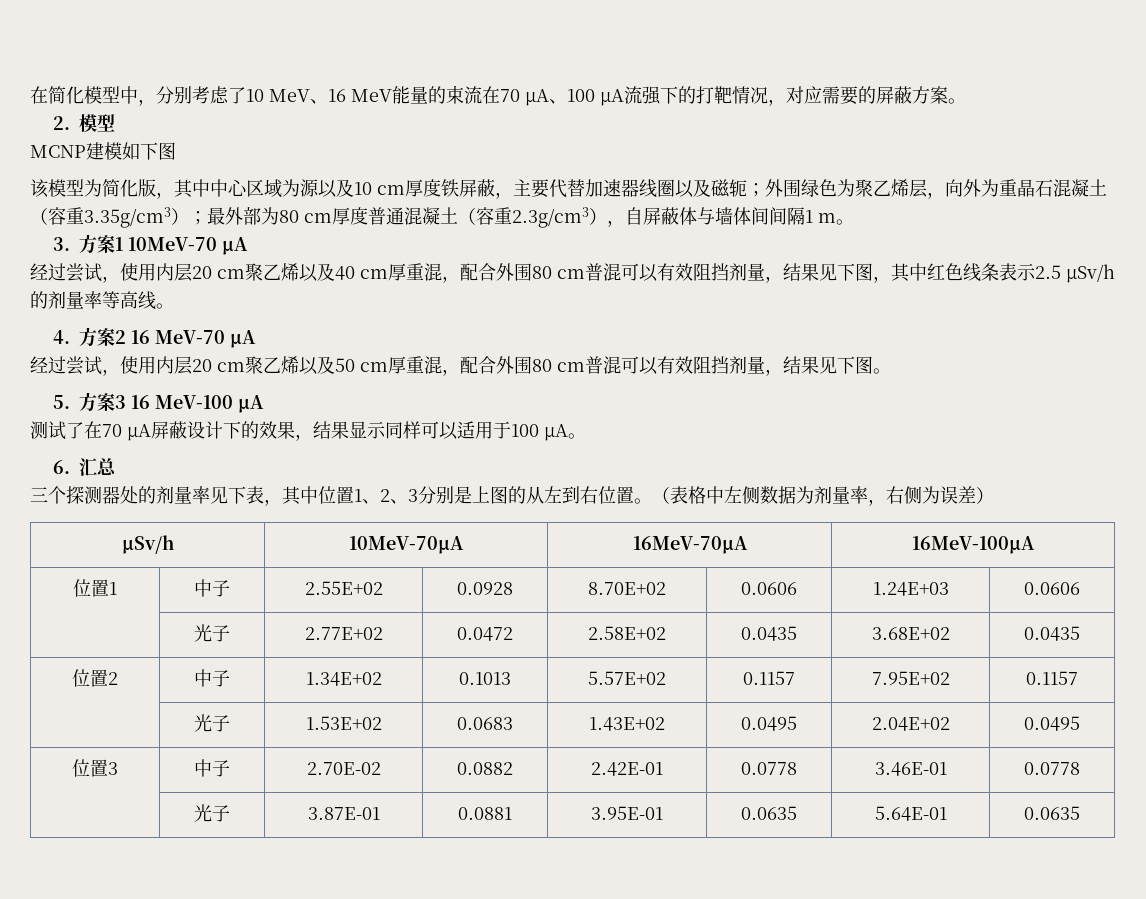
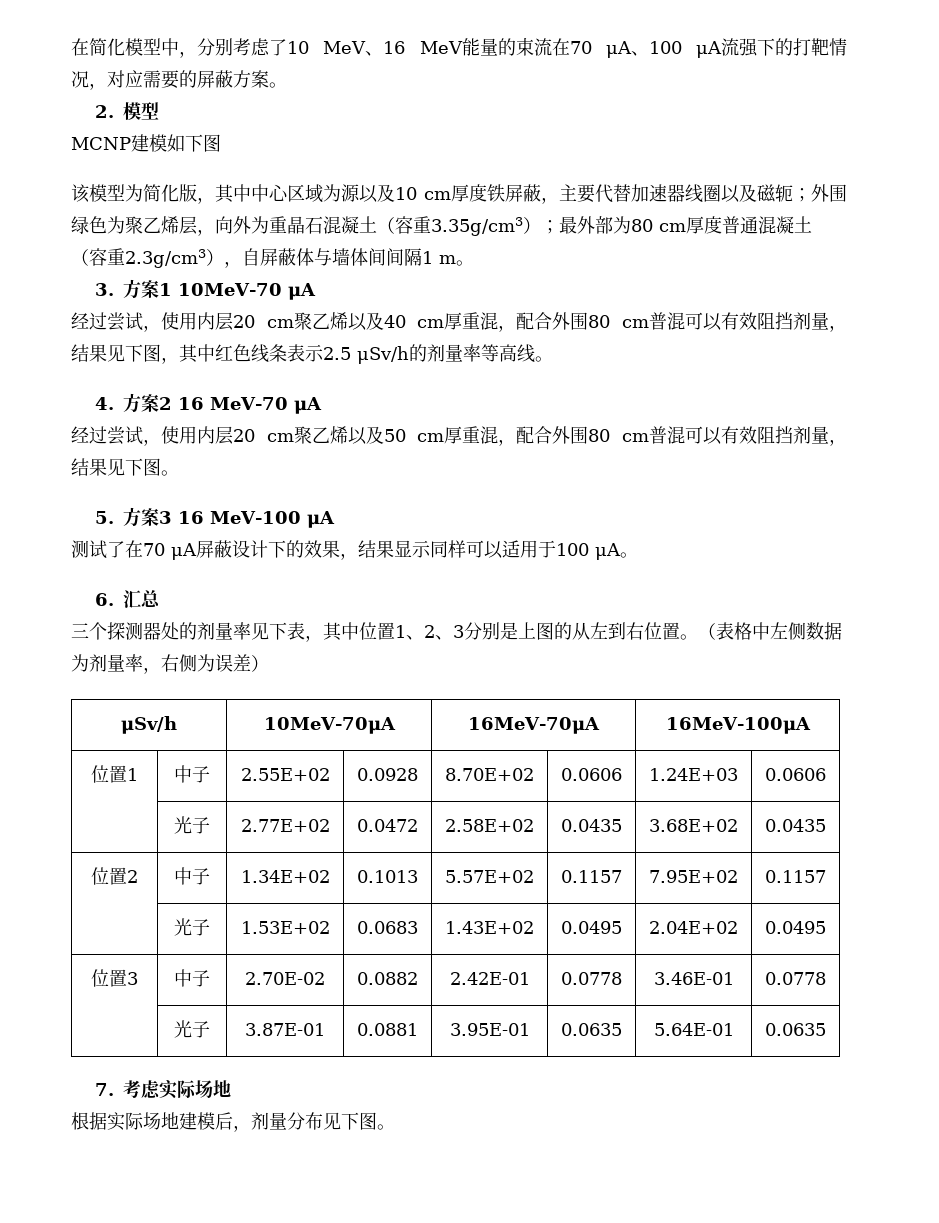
(1080, 813) none -> [94,1080,231,1099] [71,1112,395,1132] // 7.考虑实际场地 // 根据实际场地建模后，剂量分布见下图。

